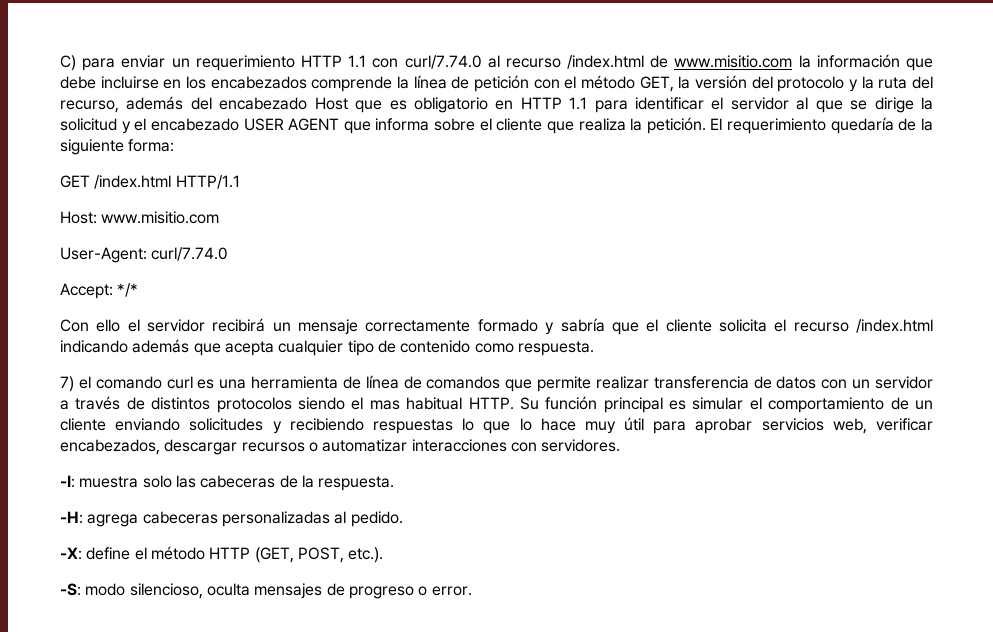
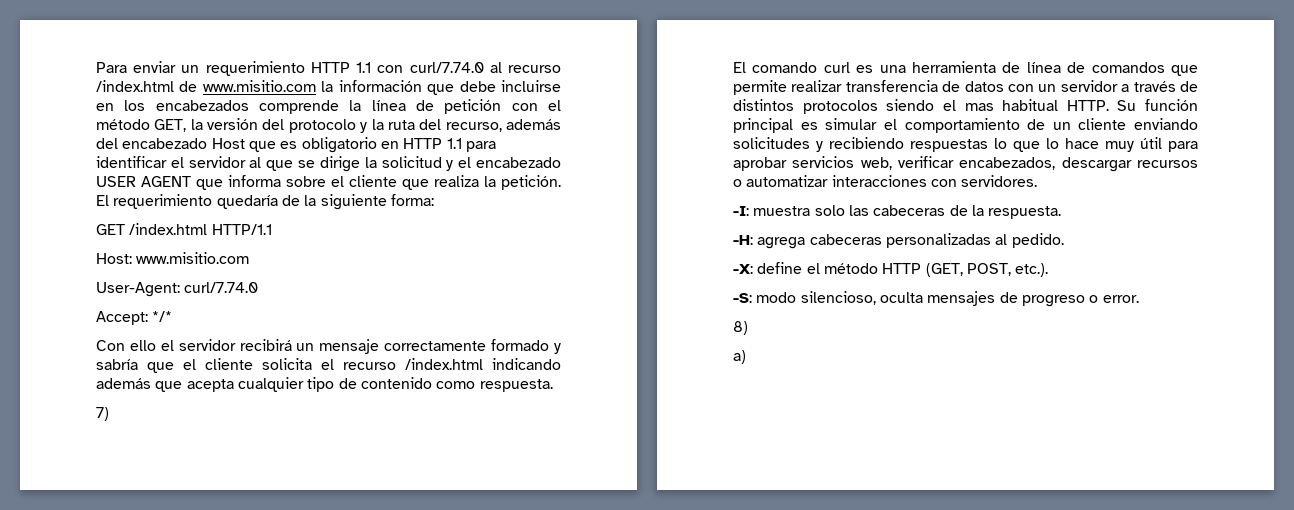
[60,55,116,71] C) para -> [96,62,127,73] Para
[78,376,91,389] el -> [733,62,746,73] // El
(472, 591) none -> [733,321,748,335] [733,350,746,364] // 8) // a)

